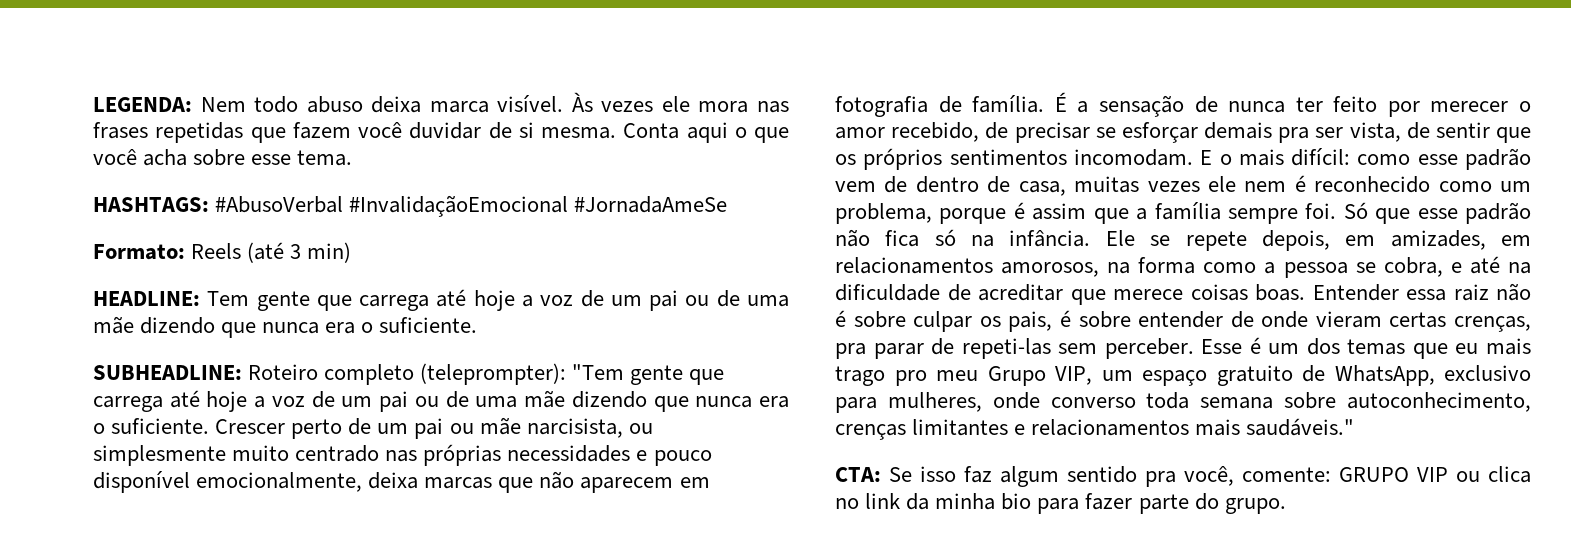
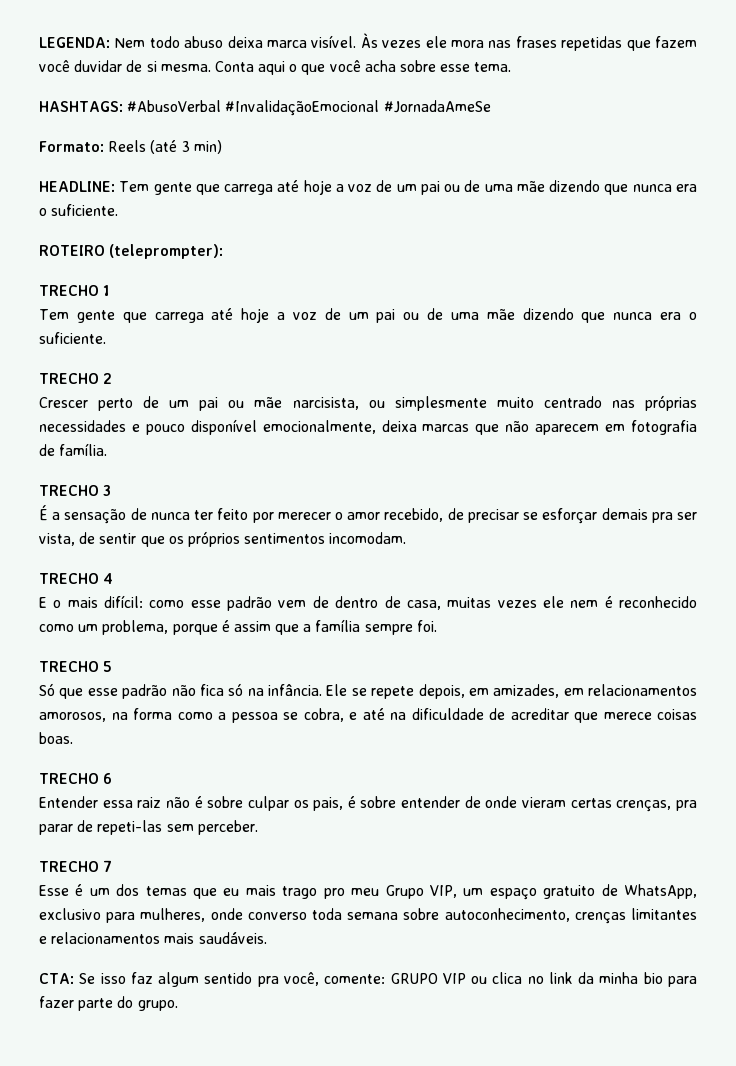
[93,363,625,385] SUBHEADLINE: Roteiro completo (teleprompter): "Tem -> [39,244,224,259] [39,285,110,296] [39,309,69,320] ROTEIRO (teleprompter): // TRECHO 1 // Tem
(210, 426) none -> [39,373,113,384] // TRECHO 2 //
(1045, 104) none -> [39,485,112,496] // TRECHO 3 //
(1193, 157) none -> [39,573,114,584] // TRECHO 4 //
(1337, 211) none -> [39,661,113,672] // TRECHO 5 //
(1305, 292) none -> [39,773,113,784] // TRECHO 6 //
(1194, 348) none -> [39,860,113,872] // TRECHO 7 //
[1246,418,1355,436] saudáveis." -> [198,932,267,944] saudáveis.

